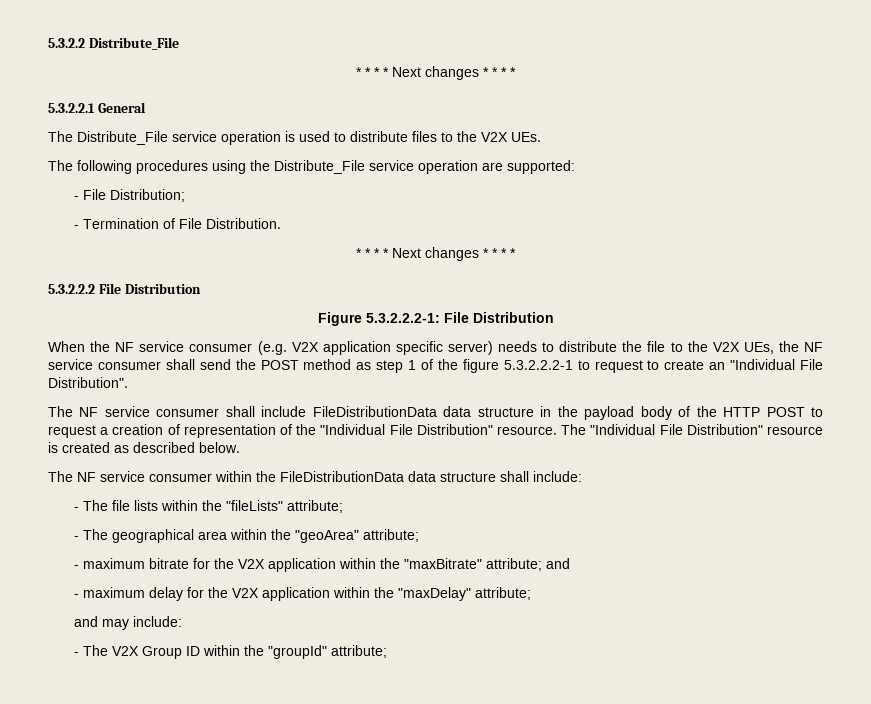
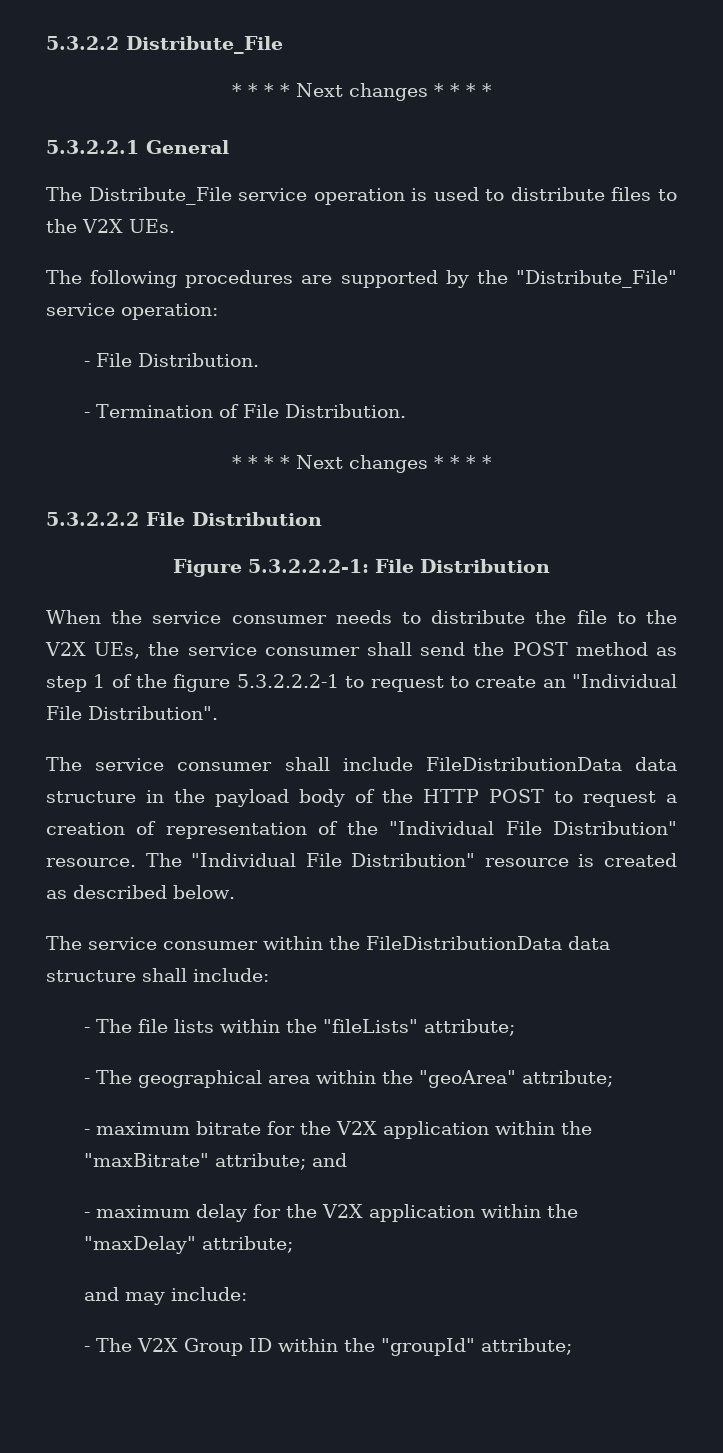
[212,160,575,174] using the Distribute_File service operation are supported: -> [301,270,678,288] [46,303,218,320] are supported by the "Distribute_File" service operation:
[109,189,185,202] Distribution; -> [137,353,259,367] Distribution.
[115,341,493,355] NF service consumer (e.g. V2X application specific server) -> [152,611,327,624] service consumer
[804,342,824,352] NF -> (180, 649) none
[79,407,99,417] NF -> (82, 764) none
[77,472,96,482] NF -> (82, 943) none

